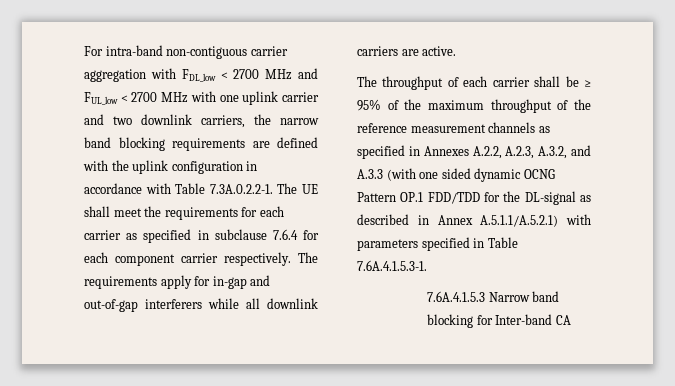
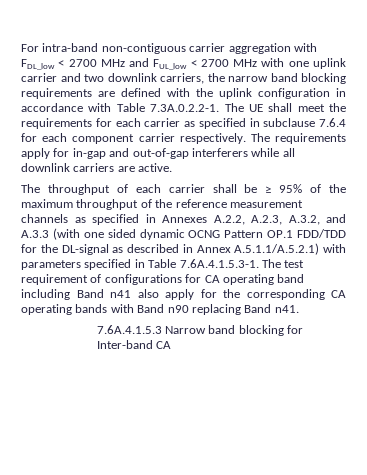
(427, 265) none -> [261,259,305,268] [21,274,305,285] [21,289,346,300] [21,304,299,315] The test requirement of configurations for CA operating band including Band n41 also apply for the corresponding CA operating bands with Band n90 replacing Band n41.

